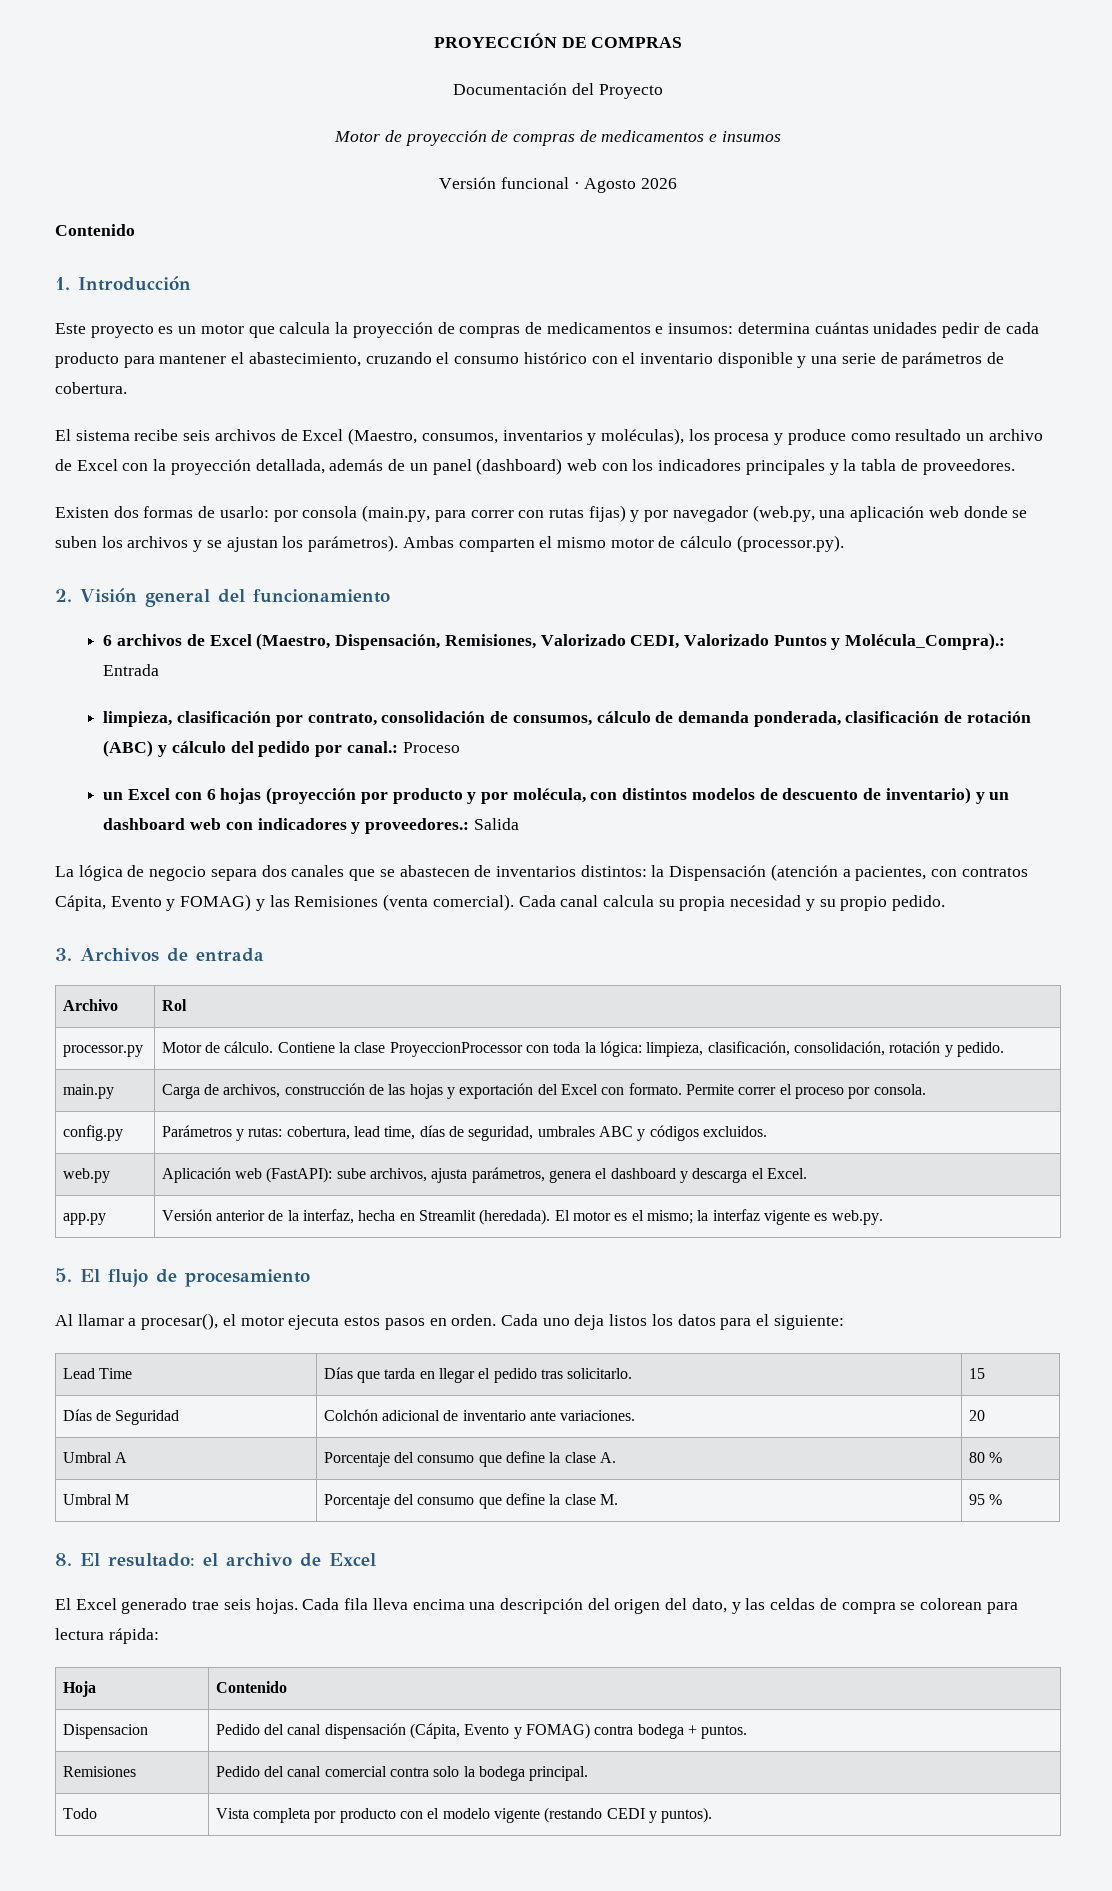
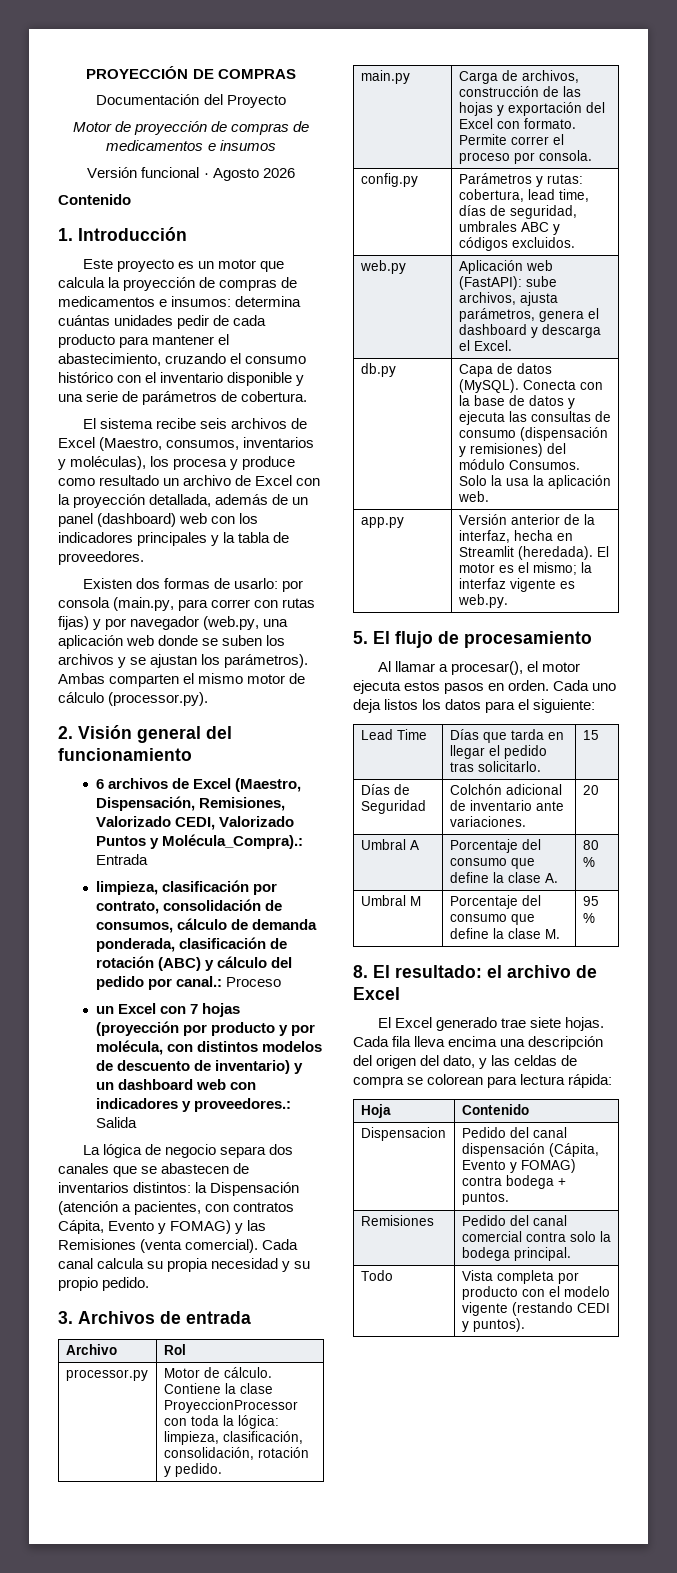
[206,789,216,800] 6 -> [190,1004,199,1014] 7
(807, 1173) none -> [360,363,396,377] [458,363,552,377] [458,379,603,393] [458,395,575,409] [458,411,611,425] [458,427,608,441] [458,443,566,457] [458,459,580,470] [458,475,611,489] [457,491,489,502] // db.py | Capa de datos (MySQL). Conecta con la base de datos y ejecuta las consultas de consumo (dispensación y remisiones) del módulo Consumos. Solo la usa la aplicación web.
[223,1599,251,1610] seis -> [529,1017,561,1028] siete

